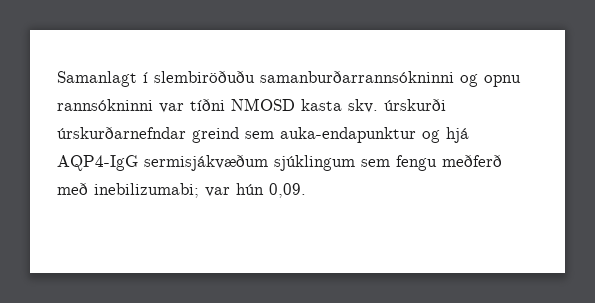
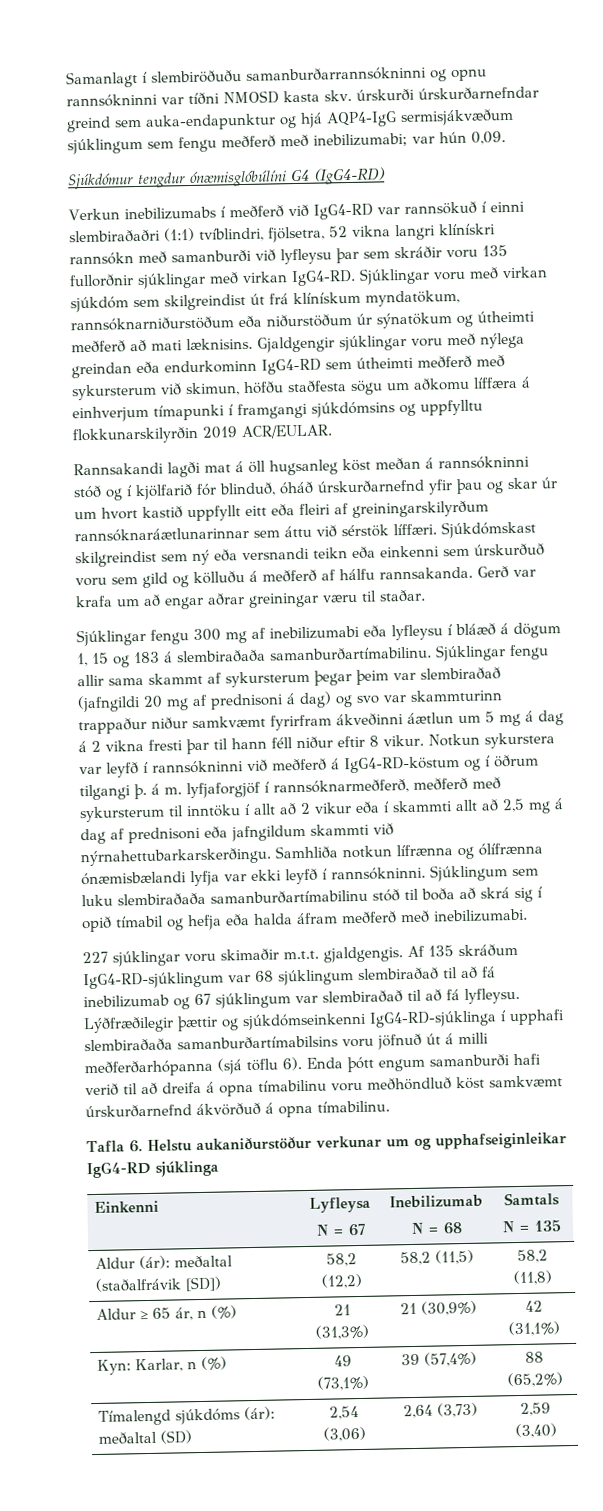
(306, 190) none -> [68,167,386,190] [68,201,525,221] [69,223,496,244] [69,245,508,266] [69,266,548,289] [70,289,460,313] [70,310,535,332] [71,332,525,354] [71,355,505,379] [71,376,531,401] [72,399,483,423] [72,424,333,445] [73,455,530,478] [73,477,558,501] [74,500,489,522] [74,520,536,543] [75,543,545,568] [75,566,536,588] [75,589,426,610] [76,622,561,647] [77,644,549,668] [77,667,501,688] [77,689,502,713] [78,710,564,735] [78,732,555,755] [79,754,539,778] [79,777,501,801] [79,798,564,823] [80,823,394,845] [80,842,543,867] [81,864,539,887] [81,886,543,907] [82,908,528,933] [82,943,518,967] [83,966,496,990] [83,987,520,1010] [83,1009,565,1034] [84,1032,489,1053] [84,1053,541,1078] [85,1075,563,1097] [85,1100,390,1119] [86,1132,567,1153] [86,1160,219,1179] [93,1200,159,1214] [309,1196,371,1213] [315,1223,366,1237] [389,1194,483,1209] [410,1222,463,1235] [504,1192,560,1207] [502,1219,562,1233] [94,1255,233,1270] [94,1276,222,1292] [325,1253,357,1267] [320,1273,363,1289] [400,1249,474,1266] [517,1249,548,1264] [513,1270,553,1286] [95,1305,237,1321] [333,1304,351,1316] [315,1324,370,1340] [399,1300,477,1316] [524,1300,543,1312] [507,1321,560,1337] [96,1356,227,1375] [334,1355,352,1367] [317,1375,369,1391] [401,1351,477,1367] [525,1351,544,1363] [506,1372,563,1388] [97,1406,275,1426] [97,1430,192,1445] [329,1406,359,1420] [322,1426,366,1442] [402,1402,478,1419] [520,1402,551,1416] [514,1423,557,1439] // Sjúkdómur tengdur ónæmisglóbúlíni G4 (IgG4-RD) // Verkun inebilizumabs í meðferð við IgG4-RD var rannsökuð í einni slembiraðaðri (1:1) tvíblindri, fjölsetra, 52 vikna langri klínískri rannsókn með samanburði við lyfleysu þar sem skráðir voru 135 fullorðnir sjúklingar með virkan IgG4-RD. Sjúklingar voru með virkan sjúkdóm sem skilgreindist út frá klínískum myndatökum, rannsóknarniðurstöðum eða niðurstöðum úr sýnatökum og útheimti meðferð að mati læknisins. Gjaldgengir sjúklingar voru með nýlega greindan eða endurkominn IgG4-RD sem útheimti meðferð með sykursterum við skimun, höfðu staðfesta sögu um aðkomu líffæra á einhverjum tímapunki í framgangi sjúkdómsins og uppfylltu flokkunarskilyrðin 2019 ACR/EULAR. // Rannsakandi lagði mat á öll hugsanleg köst meðan á rannsókninni stóð og í kjölfarið fór blinduð, óháð úrskurðarnefnd yfir þau og skar úr um hvort kastið uppfyllt eitt eða fleiri af greiningarskilyrðum rannsóknaráætlunarinnar sem áttu við sérstök líffæri. Sjúkdómskast skilgreindist sem ný eða versnandi teikn eða einkenni sem úrskurðuð voru sem gild og kölluðu á meðferð af hálfu rannsakanda. Gerð var krafa um að engar aðrar greiningar væru til staðar. // Sjúklingar fengu 300 mg af inebilizumabi eða lyfleysu í bláæð á dögum 1, 15 og 183 á slembiraðaða samanburðartímabilinu. Sjúklingar fengu allir sama skammt af sykursterum þegar þeim var slembiraðað (jafngildi 20 mg af prednisoni á dag) og svo var skammturinn trappaður niður samkvæmt fyrirfram ákveðinni áætlun um 5 mg á dag á 2 vikna fresti þar til hann féll niður eftir 8 vikur. Notkun sykurstera var leyfð í rannsókninni við meðferð á IgG4-RD-köstum og í öðrum tilgangi þ. á m. lyfjaforgjöf í rannsóknarmeðferð, meðferð með sykursterum til inntöku í allt að 2 vikur eða í skammti allt að 2,5 mg á dag af prednisoni eða jafngildum skammti við nýrnahettubarkarskerðingu. Samhliða notkun lífrænna og ólífrænna ónæmisbælandi lyfja var ekki leyfð í rannsókninni. Sjúklingum sem luku slembiraðaða samanburðartímabilinu stóð til boða að skrá sig í opið tímabil og hefja eða halda áfram meðferð með inebilizumabi. // 227 sjúklingar voru skimaðir m.t.t. gjaldgengis. Af 135 skráðum IgG4-RD-sjúklingum var 68 sjúklingum slembiraðað til að fá inebilizumab og 67 sjúklingum var slembiraðað til að fá lyfleysu. Lýðfræðilegir þættir og sjúkdómseinkenni IgG4-RD-sjúklinga í upphafi slembiraðaða samanburðartímabilsins voru jöfnuð út á milli meðferðarhópanna (sjá töflu 6). Enda þótt engum samanburði hafi verið til að dreifa á opna tímabilinu voru meðhöndluð köst samkvæmt úrskurðarnefnd ákvörðuð á opna tímabilinu. // Tafla 6. Helstu aukaniðurstöður verkunar um og upphafseiginleikar IgG4-RD sjúklinga // Einkenni | Lyfleysa // N = 67 | Inebilizumab // N = 68 | Samtals // N = 135 // Aldur (ár): meðaltal (staðalfrávik [SD]) | 58,2 (12,2) | 58,2 (11,5) | 58,2 (11,8) // Aldur ≥ 65 ár, n (%) | 21 (31,3%) | 21 (30,9%) | 42 (31,1%) // Kyn: Karlar, n (%) | 49 (73,1%) | 39 (57,4%) | 88 (65,2%) // Tímalengd sjúkdóms (ár): meðaltal (SD) | 2,54 (3,06) | 2,64 (3,73) | 2,59 (3,40)

